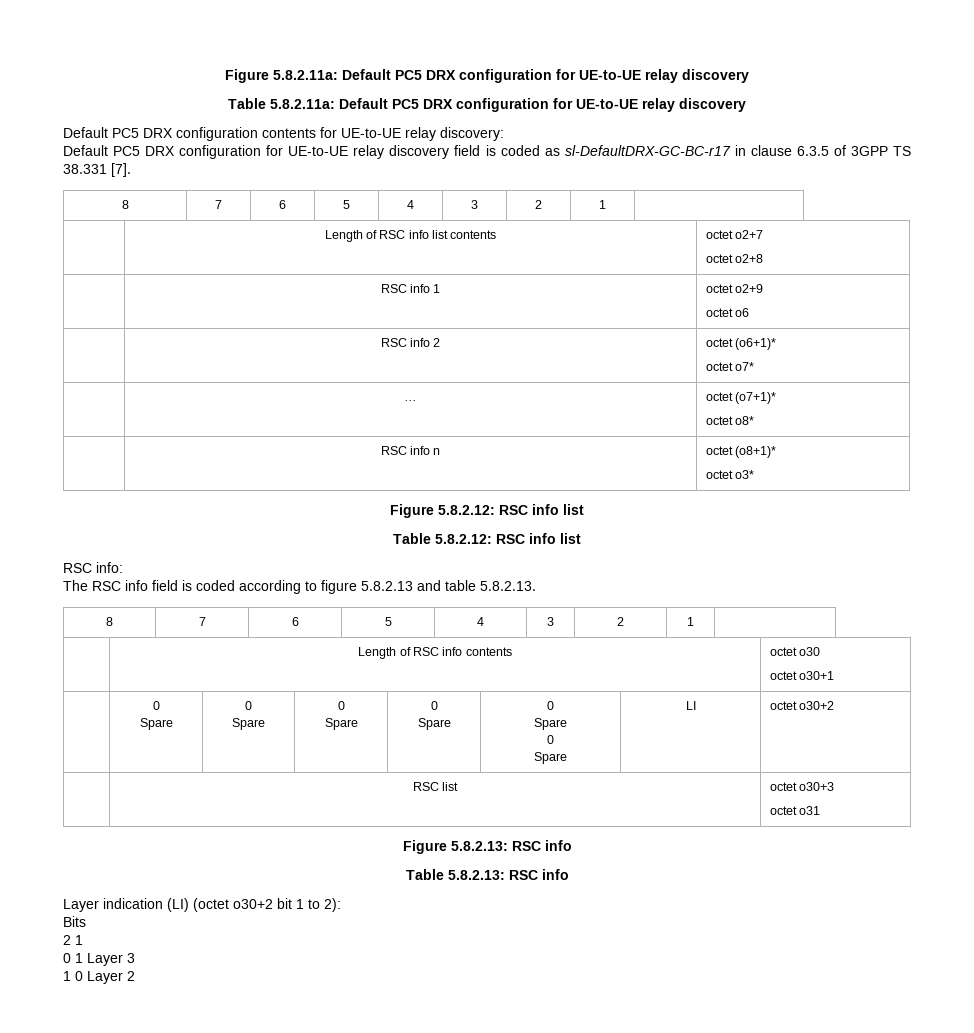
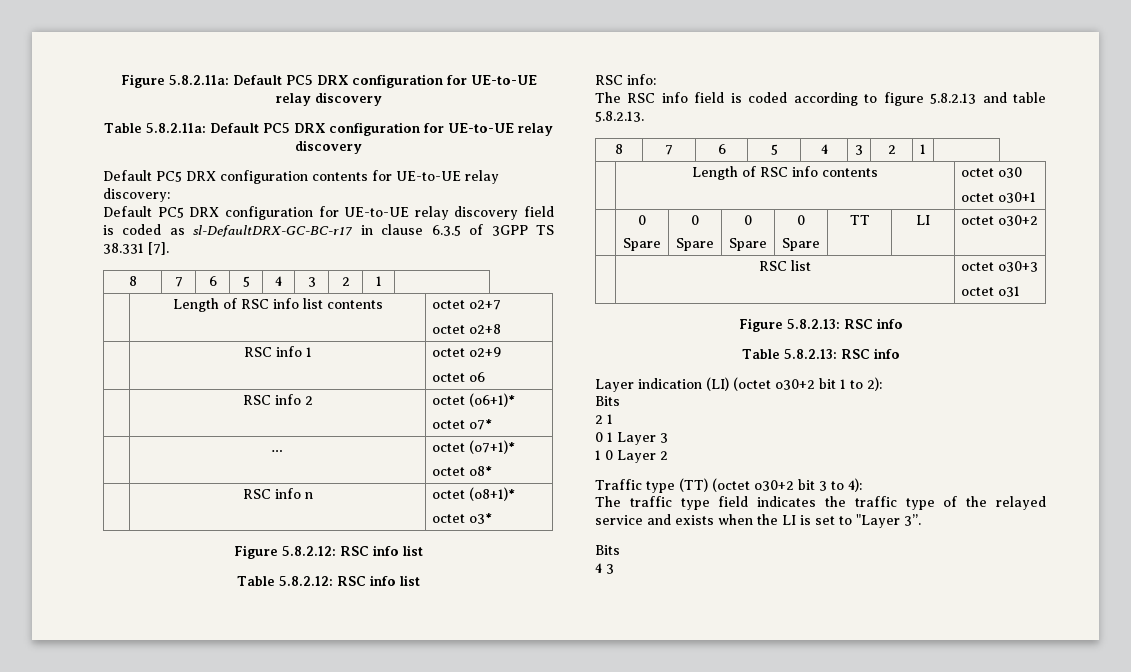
[547,701,554,710] [534,718,567,730] [547,735,554,744] [534,752,567,764] 0 // Spare // 0 // Spare -> [849,215,870,225] TT
(135, 976) none -> [595,478,862,493] [595,496,1046,510] [595,514,921,528] [595,545,620,555] [595,563,614,574] // Traffic type (TT) (octet o30+2 bit 3 to 4): // The traffic type field indicates the traffic type of the relayed service and exists when the LI is set to "Layer 3”. // Bits // 4 3

